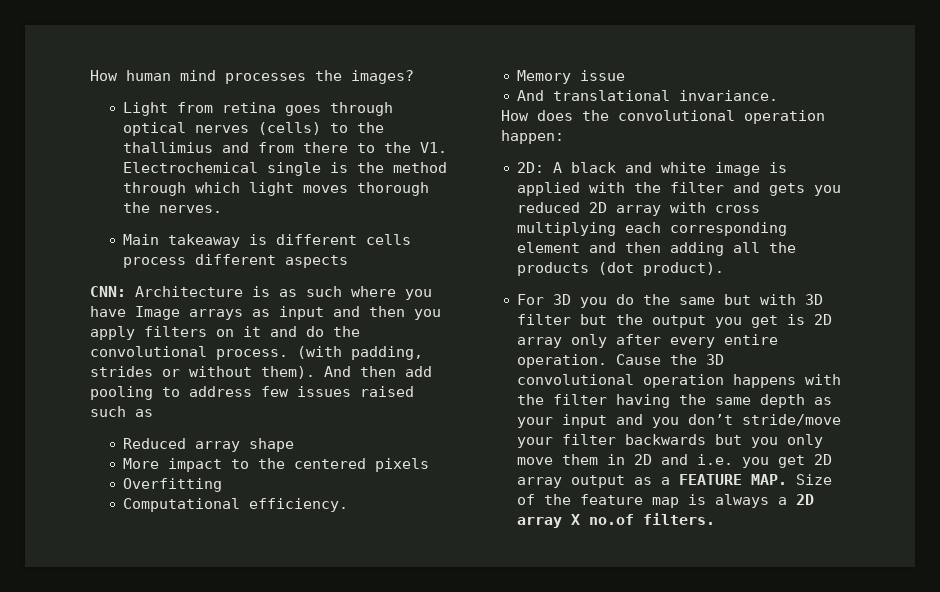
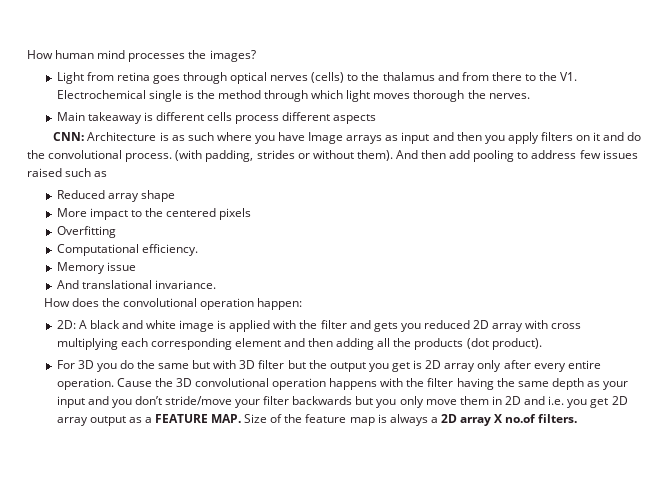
[123,142,214,153] thallimius -> [382,72,435,81] thalamus

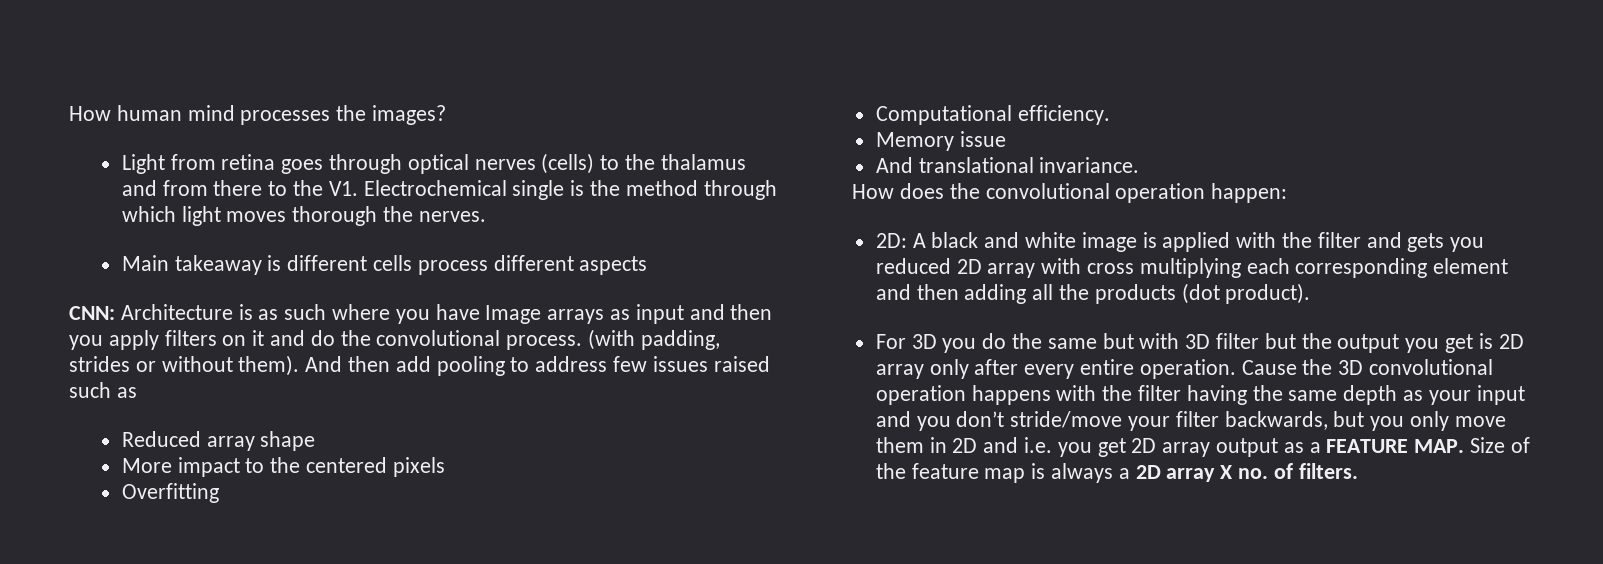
[292,396,353,405] backwards -> [1224,411,1328,430] backwards,
[505,414,537,423] no.of -> [1238,463,1293,479] no. of

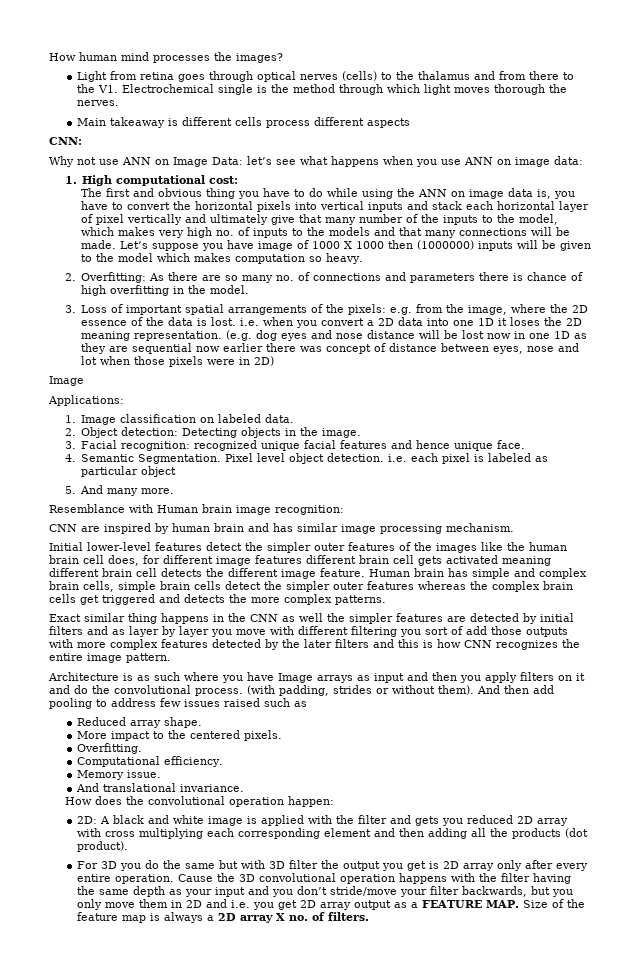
(115, 313) none -> [49,156,583,167] [64,175,239,186] [80,188,575,199] [80,201,589,212] [80,214,558,225] [80,227,570,238] [80,240,591,251] [80,253,363,264] [64,272,584,283] [81,285,250,296] [64,304,589,315] [81,317,583,328] [81,330,588,341] [81,343,580,354] [81,356,275,367] [49,376,84,386] [48,395,124,406] [64,414,295,425] [64,427,362,438] [64,440,526,451] [64,453,549,464] [81,466,177,477] [64,485,175,496] [49,504,344,515] [49,523,514,534] [49,542,567,553] [49,555,551,566] [49,568,587,579] [49,581,573,592] [49,594,386,605] [49,613,574,624] [49,626,568,637] [49,639,580,650] [49,653,171,663] // Why not use ANN on Image Data: let’s see what happens when you use ANN on image data: // 1. High computational cost: // The first and obvious thing you have to do while using the ANN on image data is, you have to convert the horizontal pixels into vertical inputs and stack each horizontal layer of pixel vertically and ultimately give that many number of the inputs to the model, which makes very high no. of inputs to the models and that many connections will be made. Let’s suppose you have image of 1000 X 1000 then (1000000) inputs will be given to the model which makes computation so heavy. // 2. Overfitting: As there are so many no. of connections and parameters there is chance of high overfitting in the model. // 3. Loss of important spatial arrangements of the pixels: e.g. from the image, where the 2D essence of the data is lost. i.e. when you convert a 2D data into one 1D it loses the 2D meaning representation. (e.g. dog eyes and nose distance will be lost now in one 1D as they are sequential now earlier there was concept of distance between eyes, nose and lot when those pixels were in 2D) // Image // Applications: // 1. Image classification on labeled data. // 2. Object detection: Detecting objects in the image. // 3. Facial recognition: recognized unique facial features and hence unique face. // 4. Semantic Segmentation. Pixel level object detection. i.e. each pixel is labeled as particular object // 5. And many more. // Resemblance with Human brain image recognition: // CNN are inspired by human brain and has similar image processing mechanism. // Initial lower-level features detect the simpler outer features of the images like the human brain cell does, for different image features different brain cell gets activated meaning different brain cell detects the different image feature. Human brain has simple and complex brain cells, simple brain cells detect the simpler outer features whereas the complex brain cells get triggered and detects the more complex patterns. // Exact similar thing happens in the CNN as well the simpler features are detected by initial filters and as layer by layer you move with different filtering you sort of add those outputs with more complex features detected by the later filters and this is how CNN recognizes the entire image pattern. //
[260,431,316,451] shape -> [164,717,203,728] shape.
[392,457,445,477] [121,483,219,503] pixels // Overfitting -> [244,730,283,741] [77,743,143,754] pixels. // Overfitting.
[959,131,1006,147] issue -> [127,770,162,778] issue.
[1264,333,1296,349] but -> (319, 864) none

